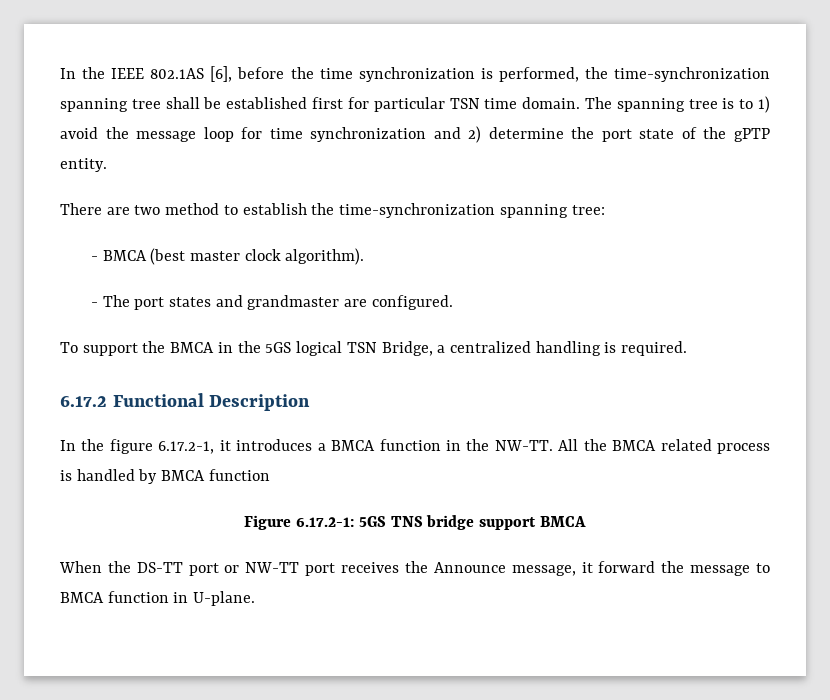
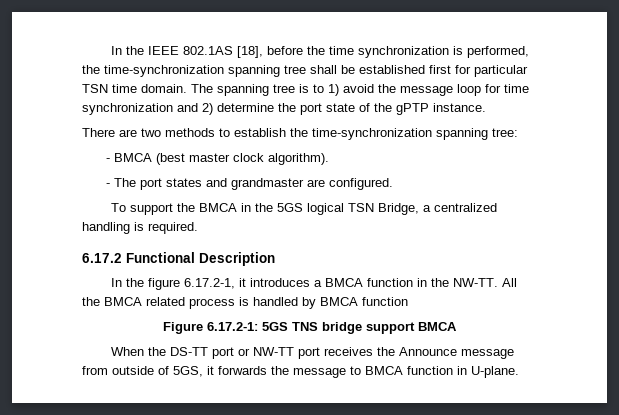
[210,66,233,82] [6], -> [236,46,263,58] [18],
[60,158,107,172] entity. -> [433,103,486,112] instance.
[165,203,220,215] method -> [165,128,215,137] methods
[511,561,656,576] message, it forward -> [460,349,514,359] [82,366,267,377] message from outside of 5GS, it forwards

